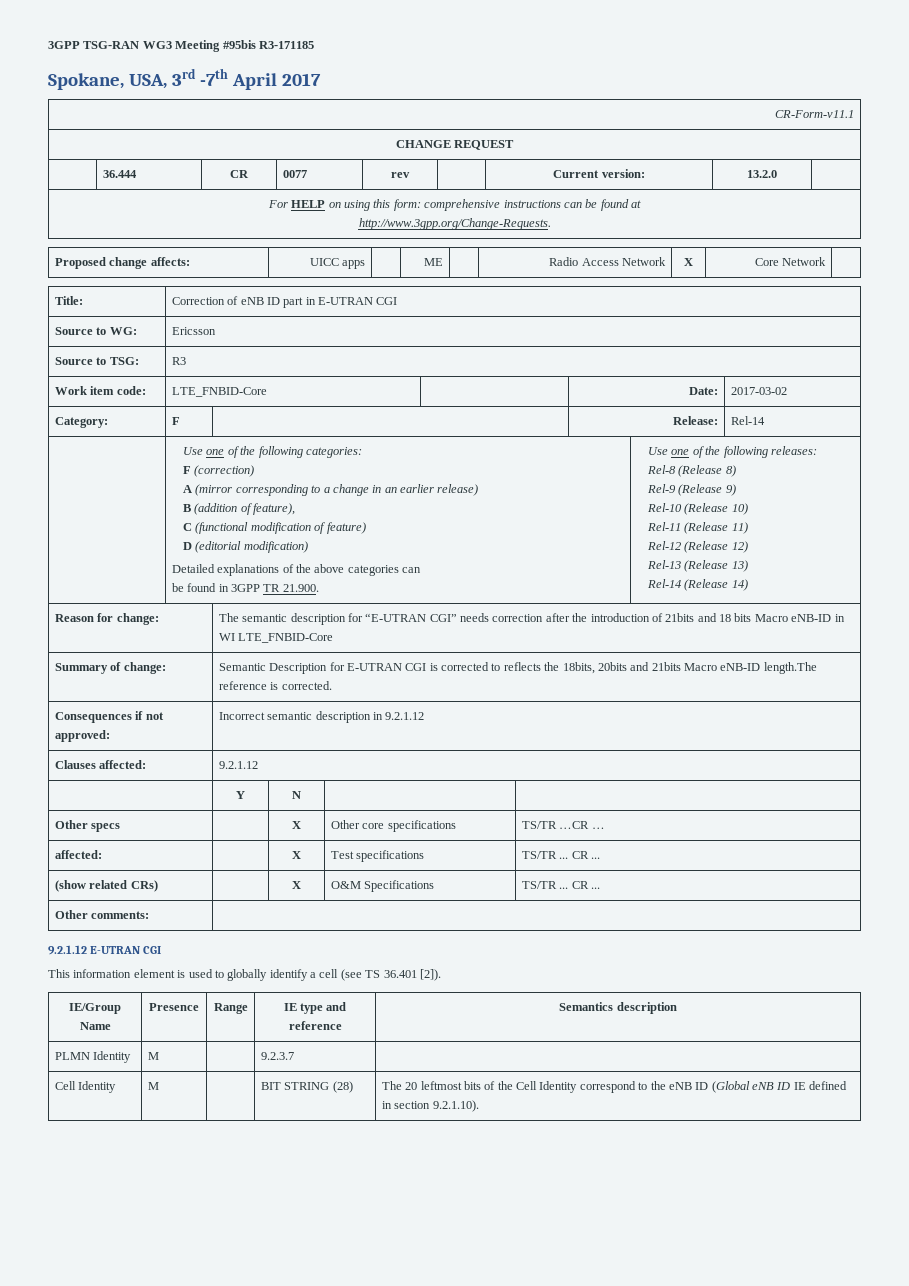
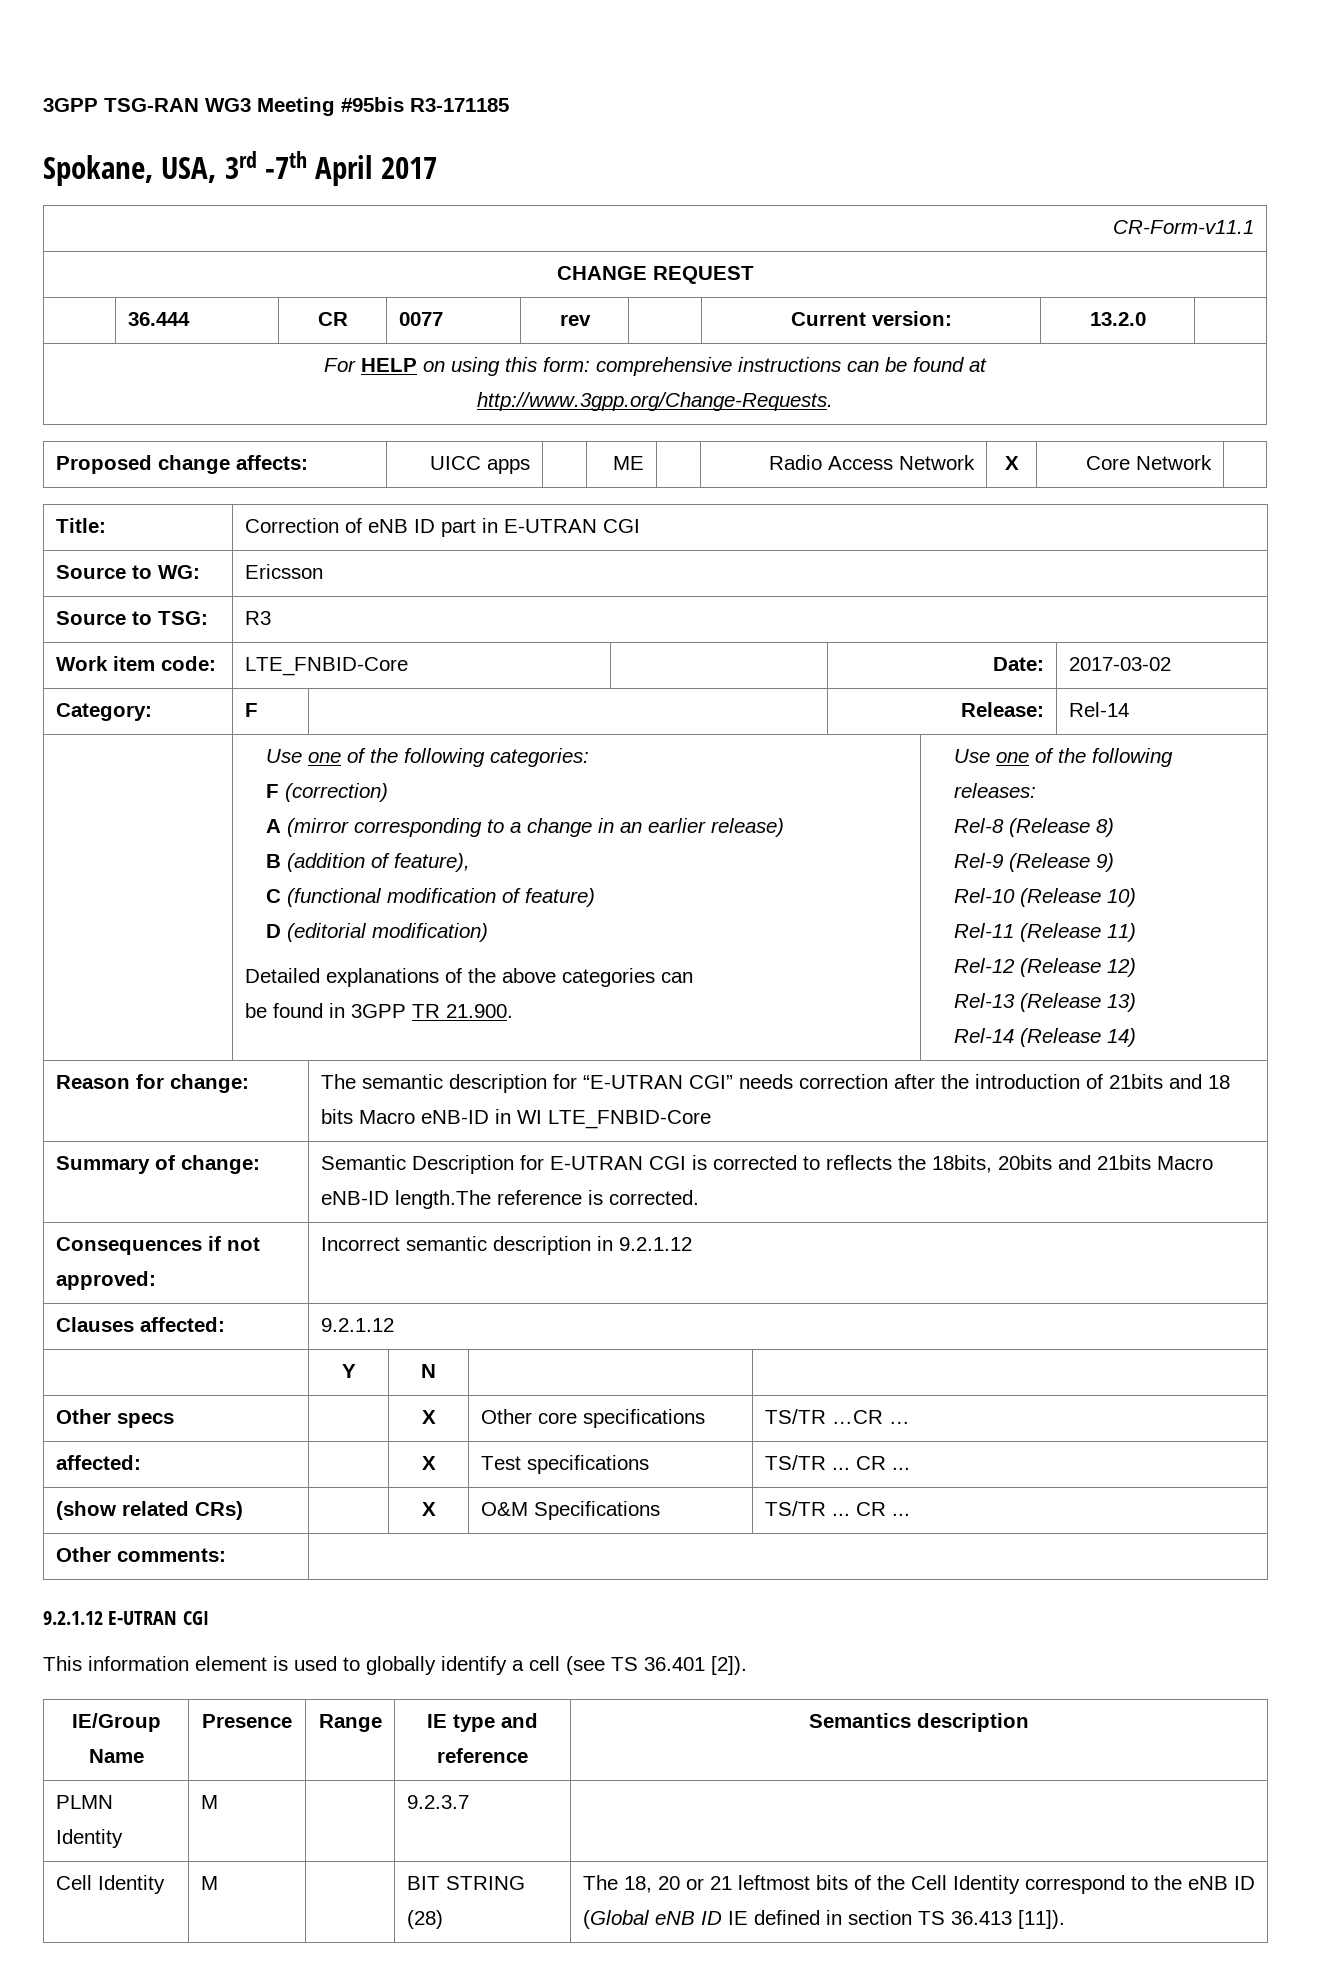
[405,1082,418,1090] 20 -> [623,1876,732,1893] 18, 20 or 21
[432,1100,479,1112] 9.2.1.10). -> [917,1910,1065,1929] TS 36.413 [11]).

